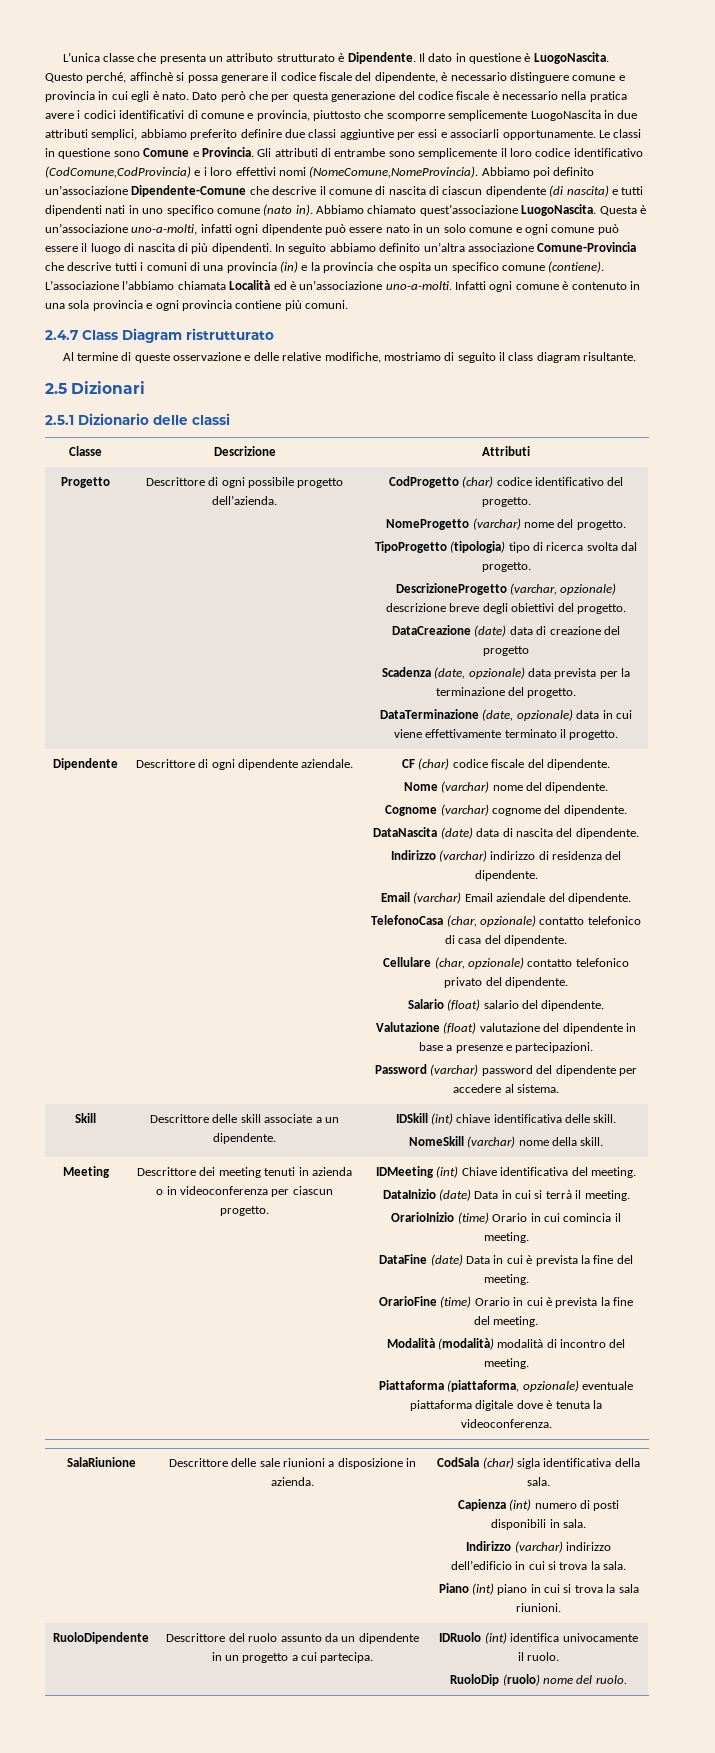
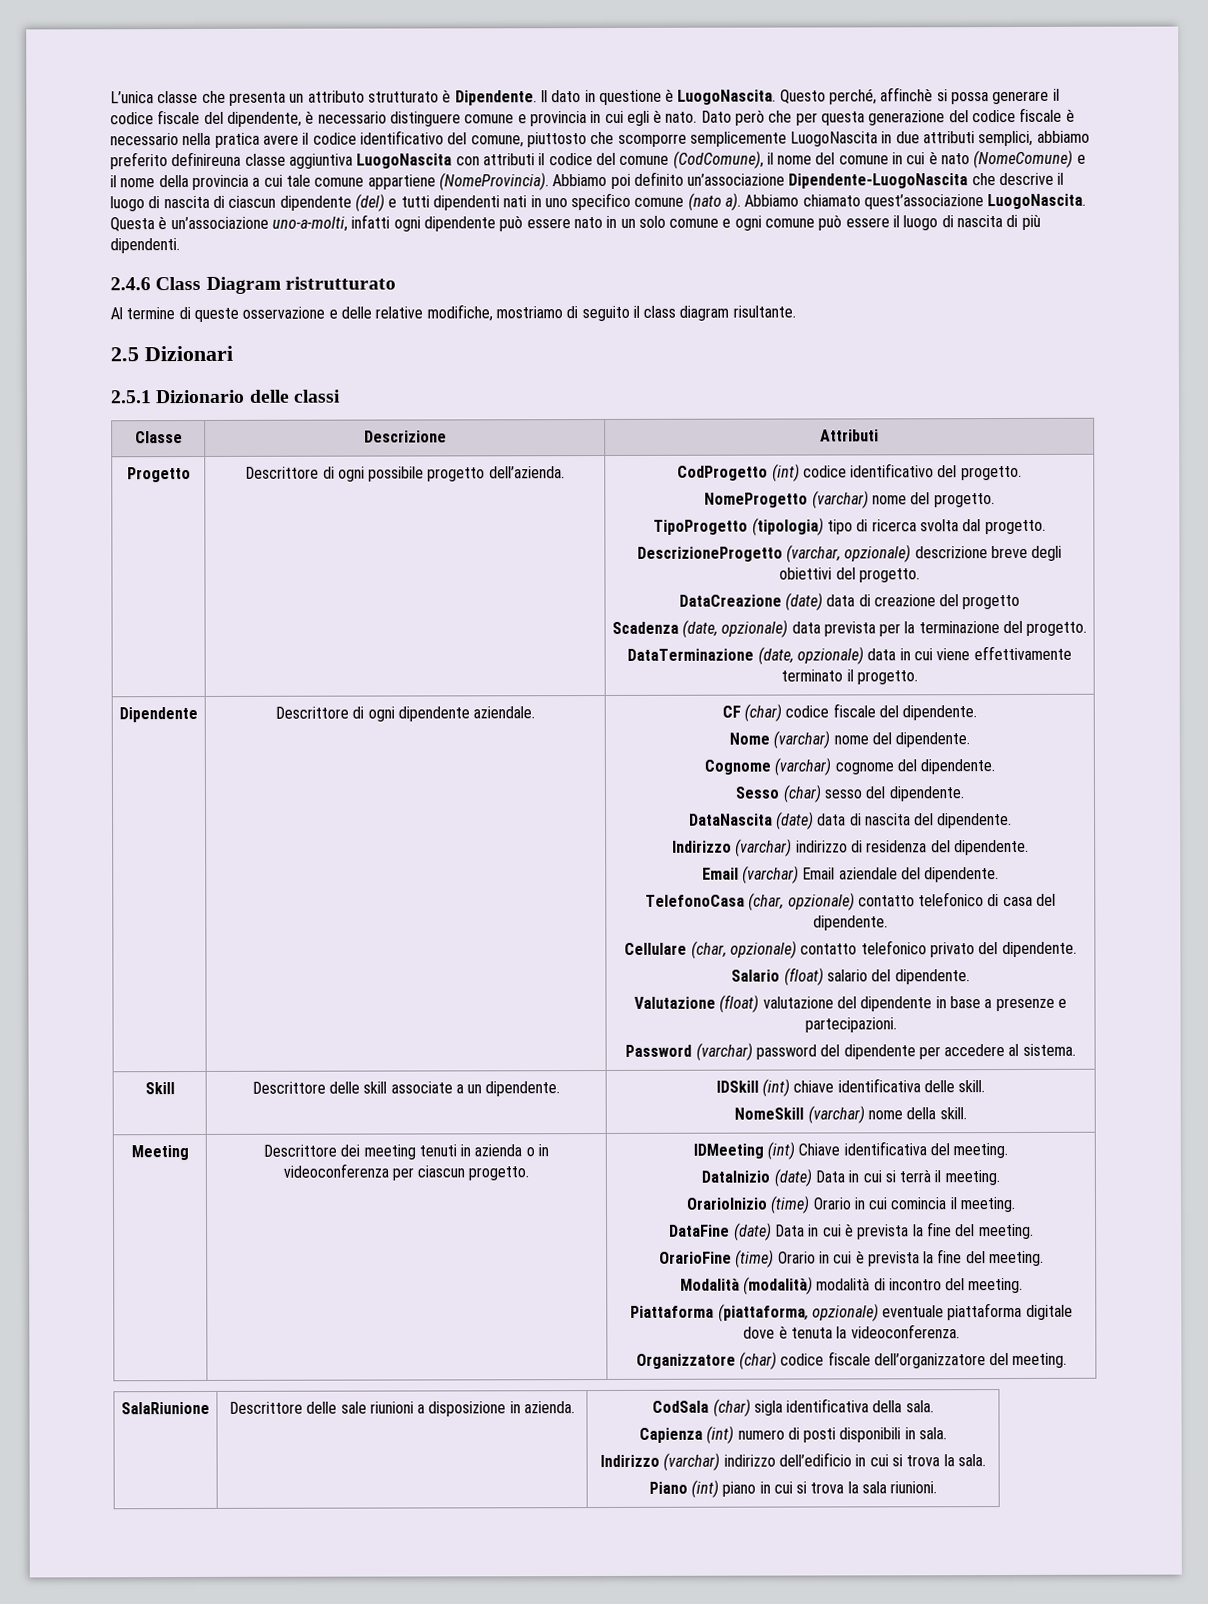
[77,110,310,121] i codici identificativi di comune e provincia, -> [302,130,524,148] il codice identificativo del comune,
[240,129,642,140] [45,147,643,159] [45,166,479,178] definire due classi aggiuntive per essi e associarli opportunamente. Le classi in questione sono Comune e Provincia. Gli attributi di entrambe sono semplicemente il loro codice identificativo (CodComune,CodProvincia) e i loro effettivi nomi (NomeComune,NomeProvincia). -> [171,149,1086,169] [110,172,549,191] definireuna classe aggiuntiva LuogoNascita con attributi il codice del comune (CodComune), il nome del comune in cui è nato (NomeComune) e il nome della provincia a cui tale comune appartiene (NomeProvincia).
[131,185,247,197] Dipendente-Comune -> [788,173,969,189] Dipendente-LuogoNascita
[328,189,372,195] comune -> [110,196,145,212] luogo
[549,185,609,197] (di nascita) -> [354,193,385,212] (del)
[295,204,313,216] in). -> [725,192,742,211] a).
[275,242,637,254] [45,261,605,273] [45,280,640,292] [45,300,348,311] [45,330,78,340] In seguito abbiamo definito un’altra associazione Comune-Provincia che descrive tutti i comuni di una provincia (in) e la provincia che ospita un specifico comune (contiene). L’associazione l’abbiamo chiamata Località ed è un’associazione uno-a-molti. Infatti ogni comune è contenuto in una sola provincia e ogni provincia contiene più comuni. // 2.4.7 -> [110,277,151,291] // 2.4.6
[462,476,494,488] (char) -> [771,463,800,482] (int)
(627, 810) none -> [735,784,964,803] // Sesso (char) sesso del dipendente.
(552, 1423) none -> [635,1351,1068,1370] // Organizzatore (char) codice fiscale dell’organizzatore del meeting.
[53,1632,149,1644] [166,1633,419,1644] [211,1652,374,1663] [439,1632,638,1644] [517,1652,560,1661] [450,1674,627,1686] // RuoloDipendente | Descrittore del ruolo assunto da un dipendente in un progetto a cui partecipa. | IDRuolo (int) identifica univocamente il ruolo. // RuoloDip (ruolo) nome del ruolo. -> (938, 1487) none

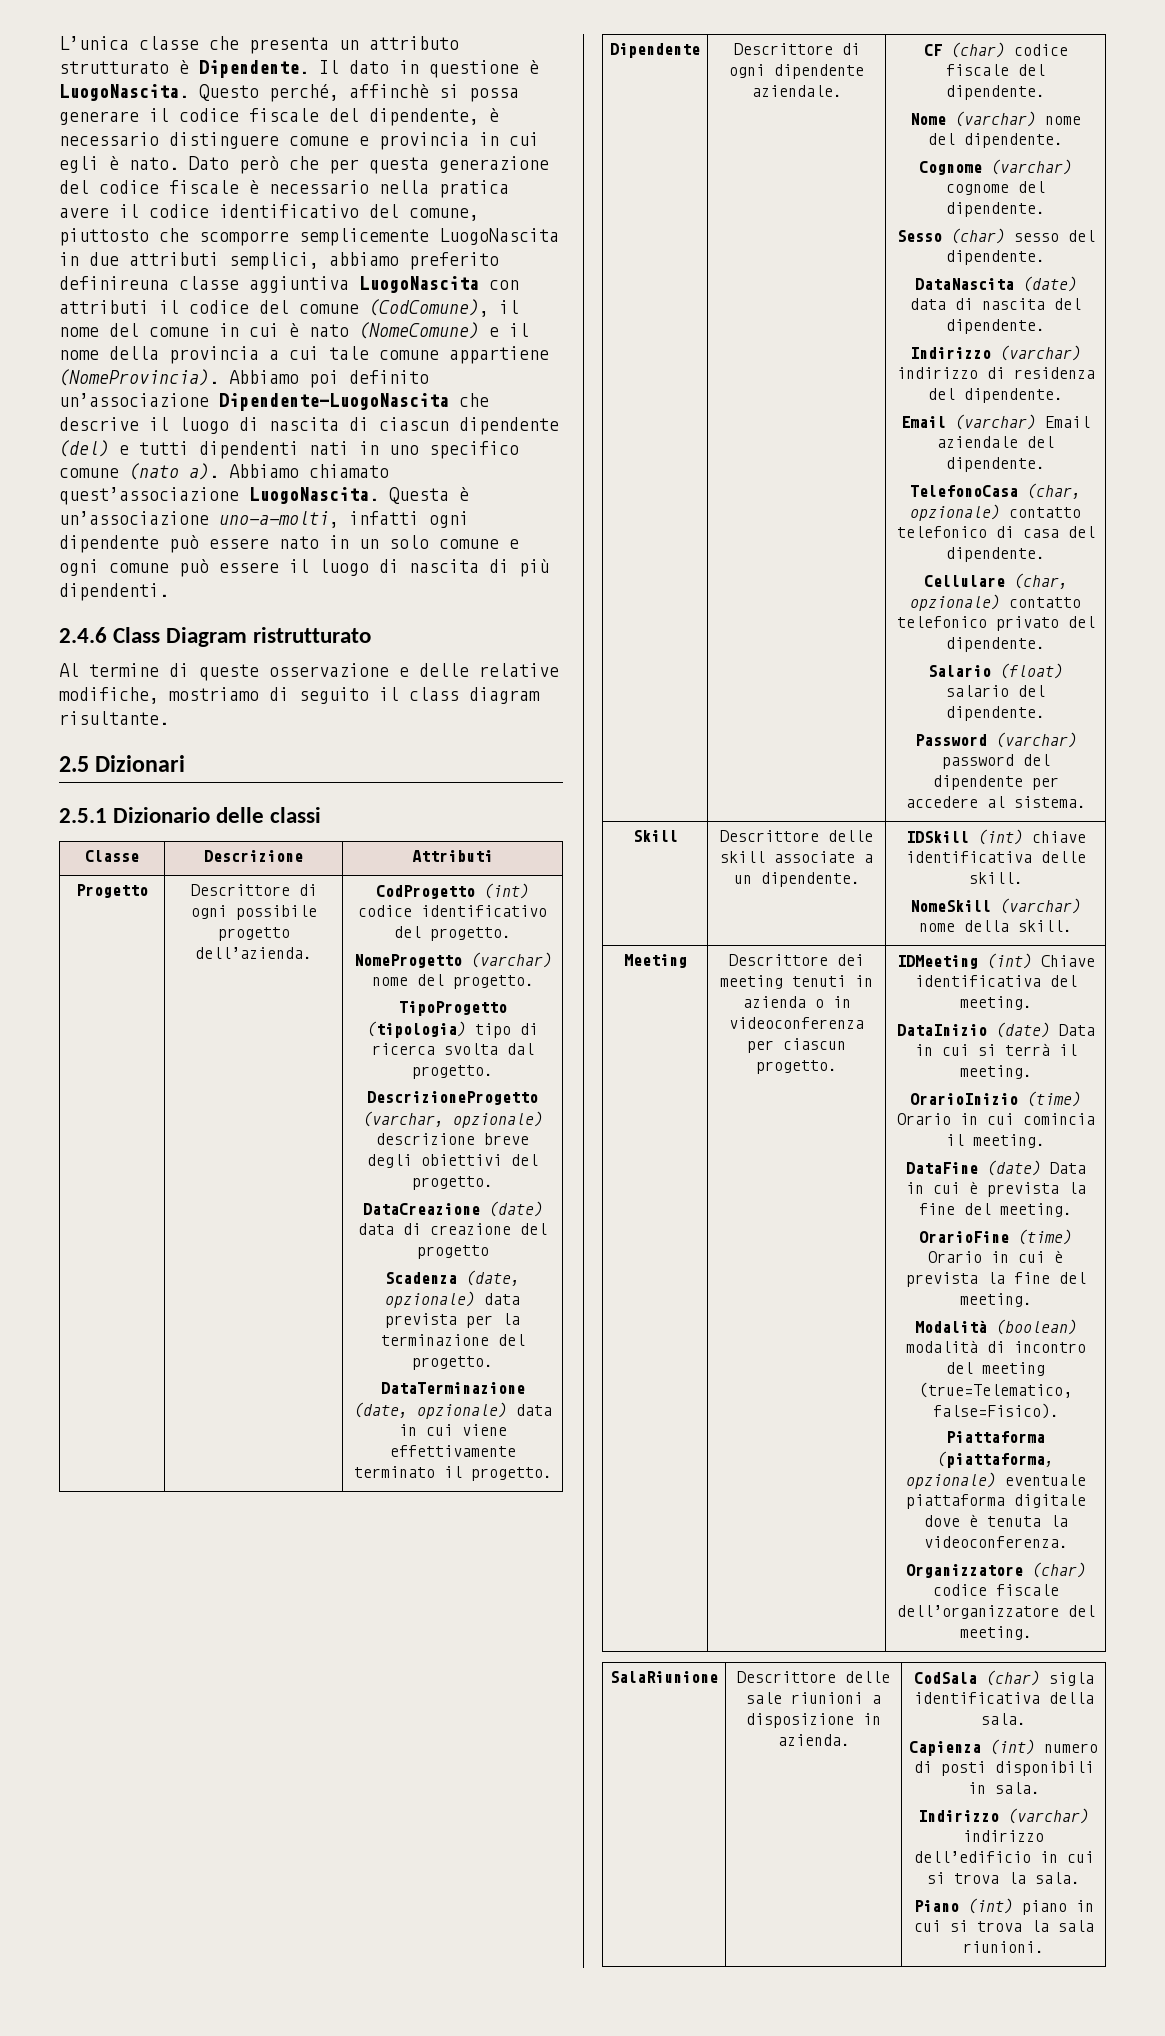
[634,994,1067,1013] [804,1017,897,1033] // Valutazione (float) valutazione del dipendente in base a presenze e partecipazioni. -> (1045, 713) none
[742,1276,813,1295] (modalità) -> [995,1319,1077,1335] (boolean)
[968,1277,1024,1294] meeting. -> [982,1362,1045,1376] [919,1382,1072,1398] [932,1403,1059,1419] meeting (true=Telematico, false=Fisico).

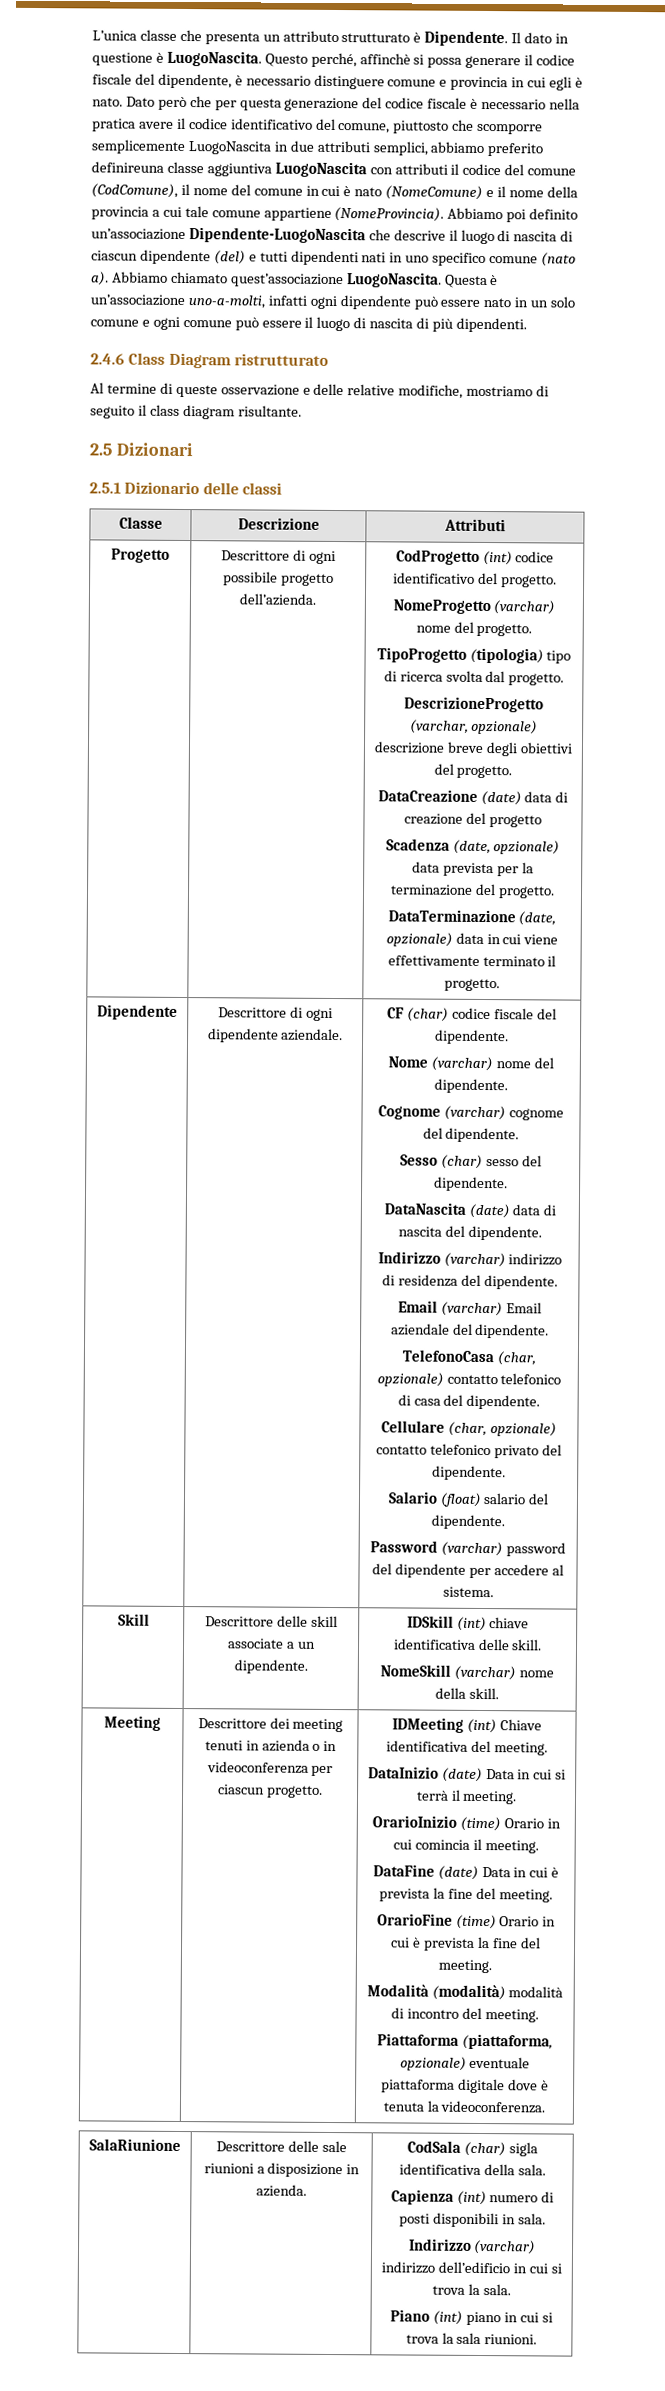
[995,1319,1077,1335] (boolean) -> [431,1984,506,2001] (modalità)
[982,1362,1045,1376] [919,1382,1072,1398] [932,1403,1059,1419] meeting (true=Telematico, false=Fisico). -> [484,2009,539,2023] meeting.
[905,1562,1086,1578] [932,1584,1059,1596] [896,1605,1095,1619] [959,1626,1032,1640] // Organizzatore (char) codice fiscale dell’organizzatore del meeting. -> (546, 2107) none

